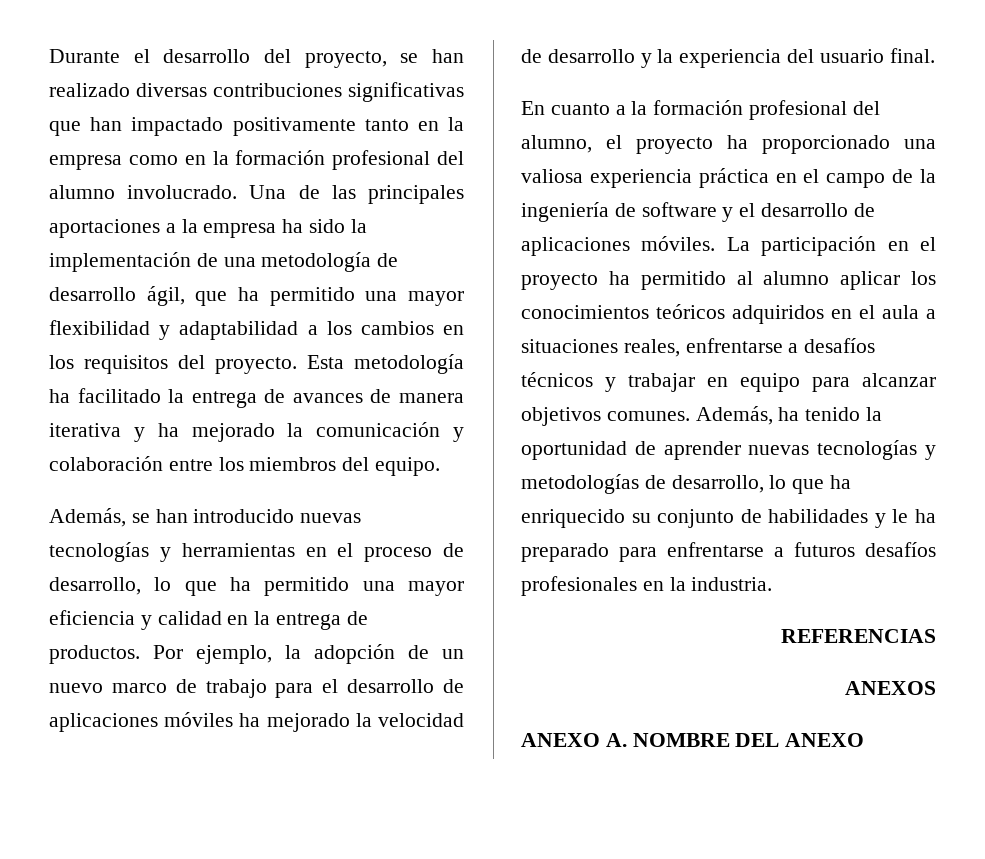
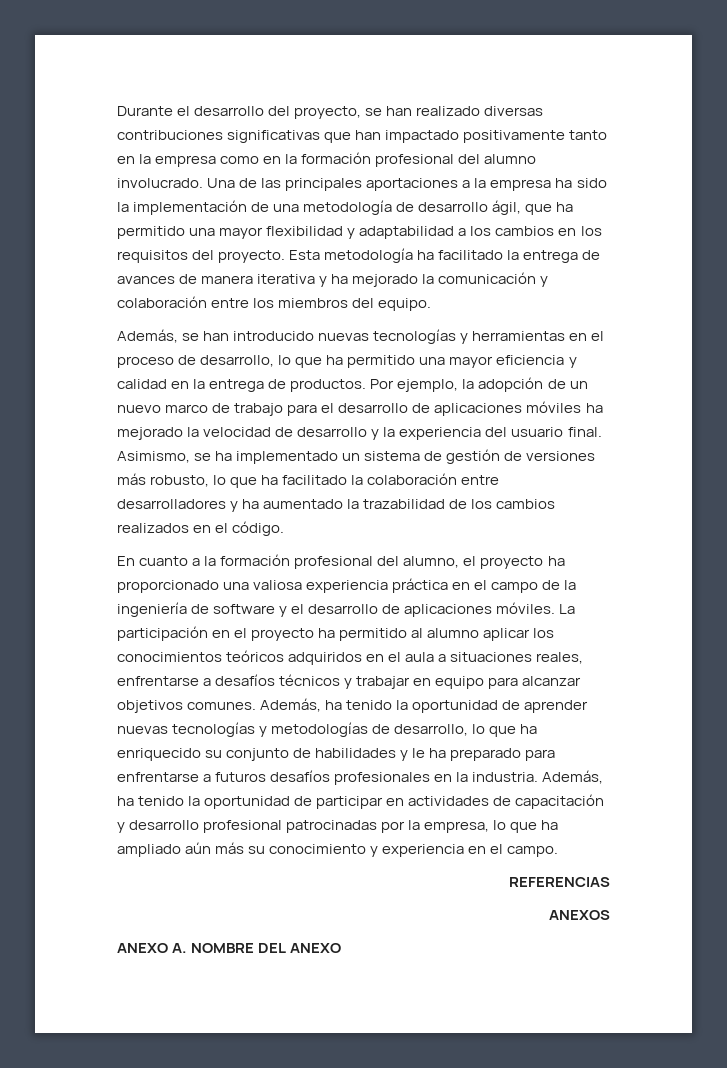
(935, 55) none -> [117,449,596,464] [117,473,500,488] [117,499,556,512] [117,521,285,536] Asimismo, se ha implementado un sistema de gestión de versiones más robusto, lo que ha facilitado la colaboración entre desarrolladores y ha aumentado la trazabilidad de los cambios realizados en el código.
(773, 584) none -> [542,770,604,784] [117,794,605,809] [117,820,559,833] [117,842,559,857] Además, ha tenido la oportunidad de participar en actividades de capacitación y desarrollo profesional patrocinadas por la empresa, lo que ha ampliado aún más su conocimiento y experiencia en el campo.

